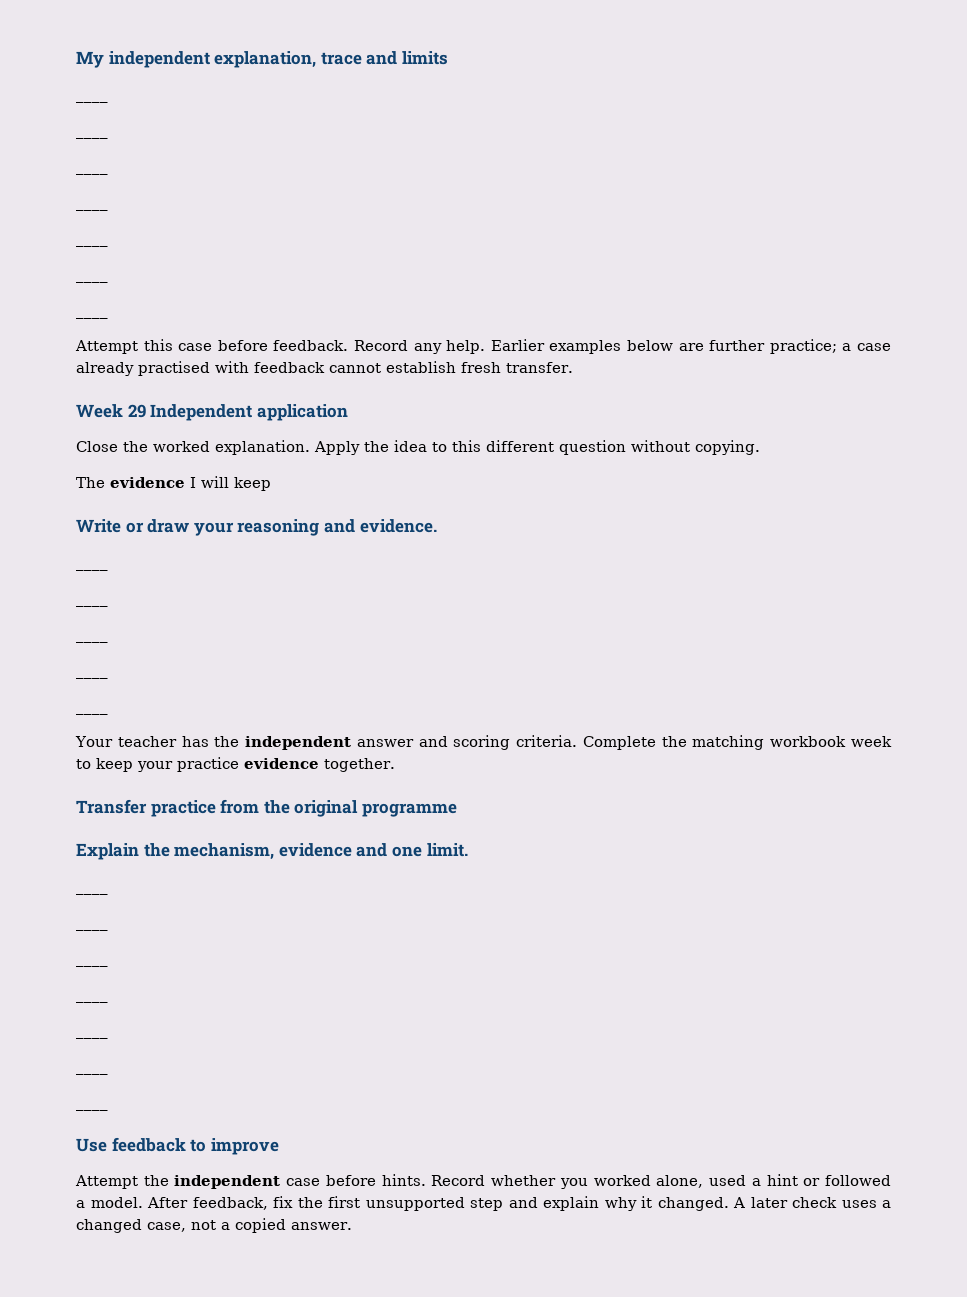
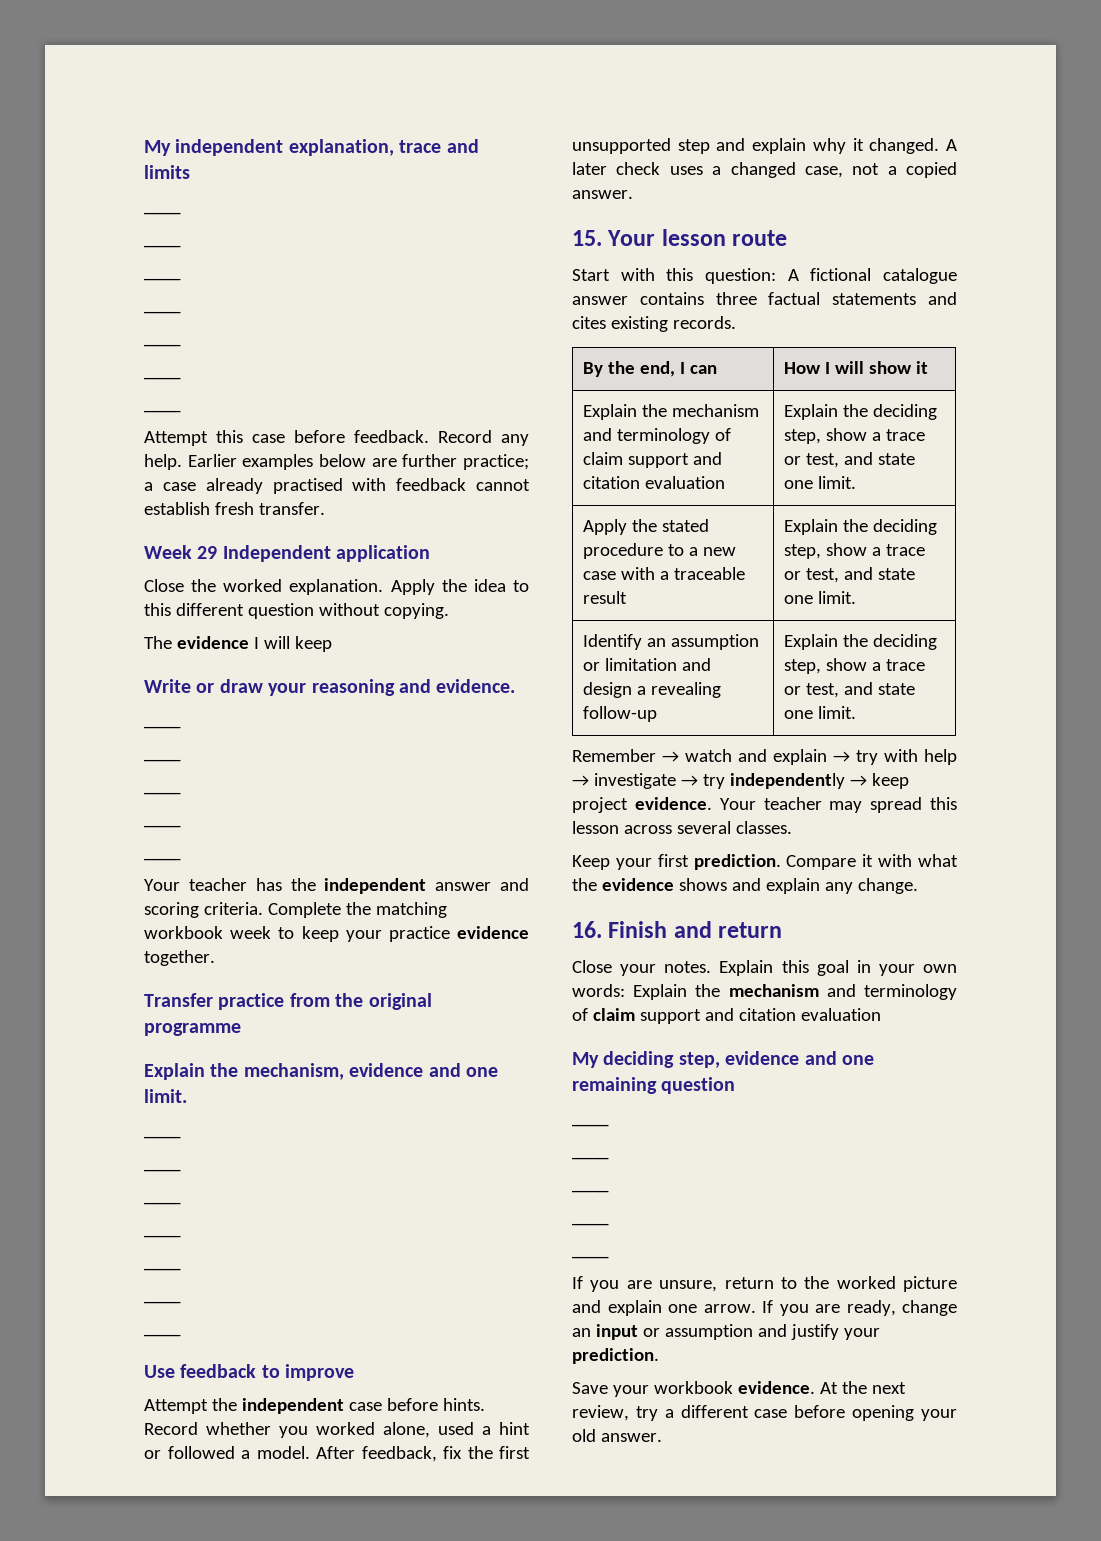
(352, 1226) none -> [572,229,788,246] [572,268,957,284] [572,292,957,305] [572,316,736,332] [583,361,718,377] [784,361,929,374] [583,404,760,420] [583,428,732,444] [583,452,723,468] [583,476,726,489] [784,404,938,420] [784,428,926,444] [784,452,916,468] [784,476,857,489] [583,519,710,535] [583,543,737,559] [583,567,746,580] [583,591,628,604] [784,519,938,535] [784,543,926,559] [784,567,916,583] [784,591,857,604] [583,634,760,650] [583,658,712,671] [583,682,722,698] [583,706,658,722] [784,634,938,650] [784,658,926,674] [784,682,916,698] [784,706,857,719] [572,749,957,765] [572,773,909,789] [572,797,957,813] [572,821,792,834] [572,854,959,870] [572,878,918,894] [572,921,783,938] [572,960,957,976] [572,984,957,1000] [572,1008,881,1024] [572,1051,874,1068] [572,1077,736,1094] [572,1124,609,1127] [572,1157,609,1160] [572,1190,609,1193] [572,1223,609,1226] [572,1256,609,1259] [572,1276,957,1292] [572,1300,957,1316] [572,1324,880,1340] [572,1348,659,1364] [572,1381,906,1397] [572,1405,957,1421] [572,1429,662,1442] // 15. Your lesson route // Start with this question: A fictional catalogue answer contains three factual statements and cites existing records. // By the end, I can | How I will show it // Explain the mechanism and terminology of claim support and citation evaluation | Explain the deciding step, show a trace or test, and state one limit. // Apply the stated procedure to a new case with a traceable result | Explain the deciding step, show a trace or test, and state one limit. // Identify an assumption or limitation and design a revealing follow-up | Explain the deciding step, show a trace or test, and state one limit. // Remember → watch and explain → try with help → investigate → try independently → keep project evidence. Your teacher may spread this lesson across several classes. // Keep your first prediction. Compare it with what the evidence shows and explain any change. // 16. Finish and return // Close your notes. Explain this goal in your own words: Explain the mechanism and terminology of claim support and citation evaluation // My deciding step, evidence and one remaining question // ____ // ____ // ____ // ____ // ____ // If you are unsure, return to the worked picture and explain one arrow. If you are ready, change an input or assumption and justify your prediction. // Save your workbook evidence. At the next review, try a different case before opening your old answer.

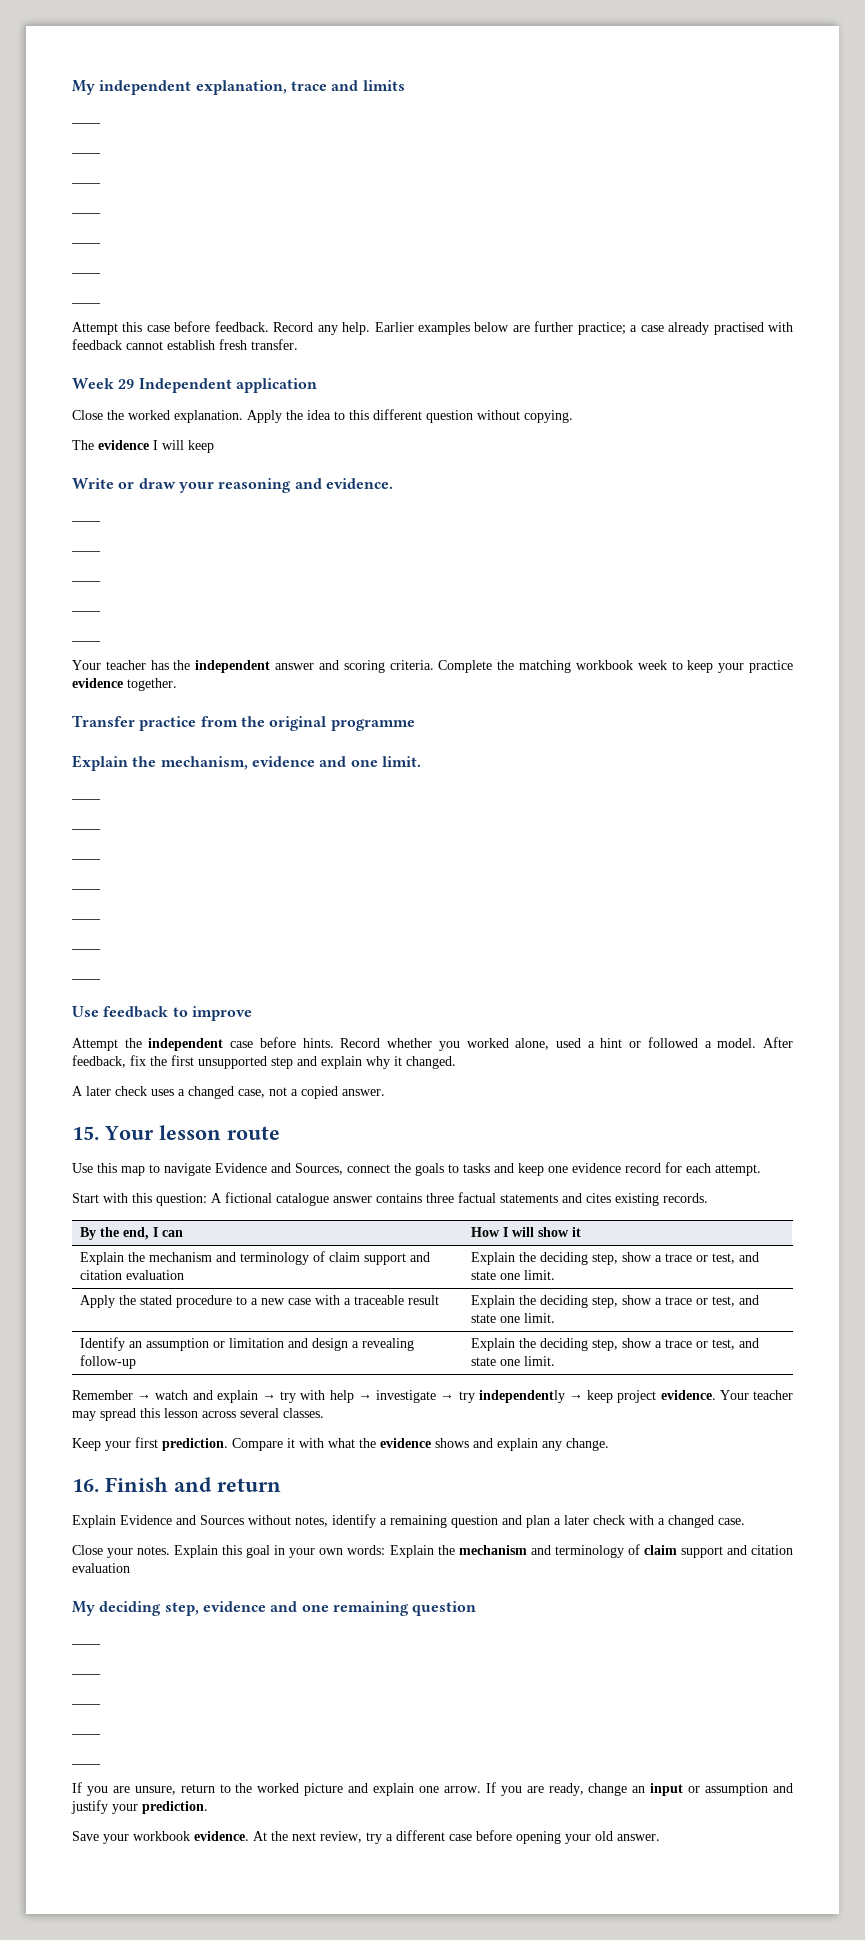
(940, 146) none -> (456, 1062) //
(788, 238) none -> [72,1162,761,1176] // Use this map to navigate Evidence and Sources, connect the goals to tasks and keep one evidence record for each attempt.
(783, 930) none -> [72,1514,745,1528] // Explain Evidence and Sources without notes, identify a remaining question and plan a later check with a changed case.

